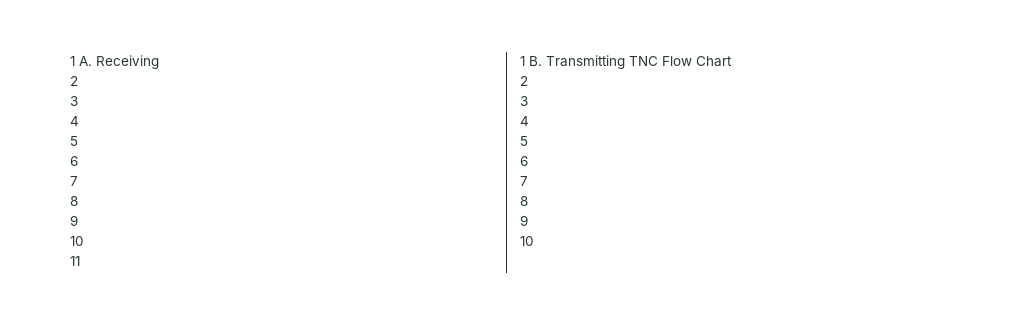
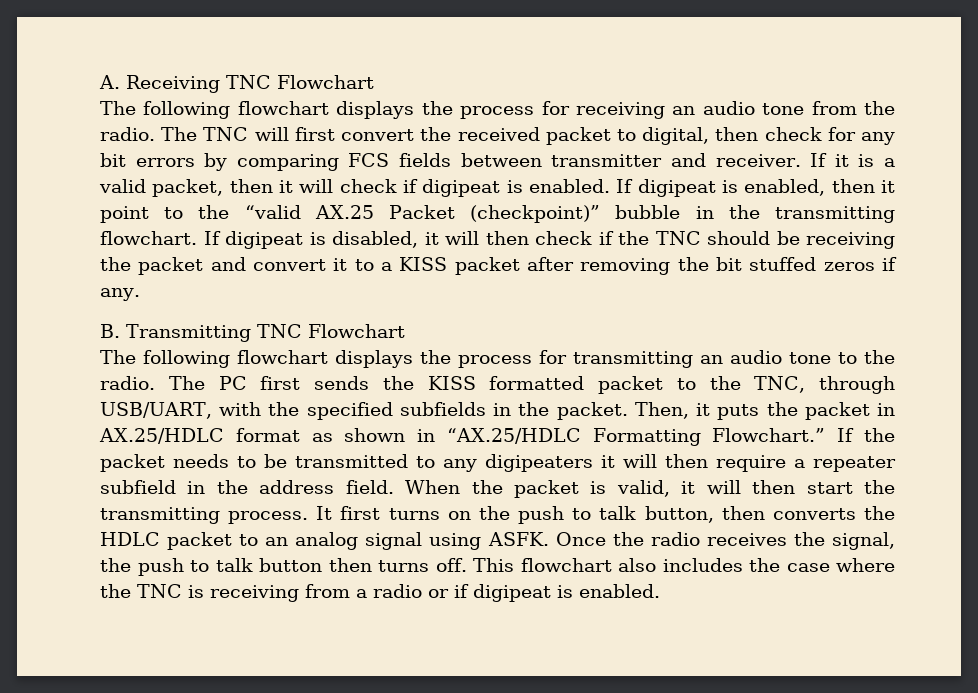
[70,56,75,66] 1 -> (99, 82) none
[70,76,78,86] [70,96,78,106] [70,116,79,126] [70,136,78,146] [70,156,78,166] [70,176,78,186] [70,196,78,206] [70,215,78,226] [70,236,84,246] [70,256,80,266] [520,55,732,69] [520,76,528,86] [520,96,528,106] [520,116,529,126] [520,136,528,146] [520,156,528,166] [520,176,528,186] [520,196,528,206] [520,215,528,226] [520,236,534,246] // 2 // 3 // 4 // 5 // 6 // 7 // 8 // 9 // 10 // 11 // 1 B. Transmitting TNC Flow Chart // 2 // 3 // 4 // 5 // 6 // 7 // 8 // 9 // 10 -> [226,75,374,89] [100,101,895,119] [100,127,895,145] [100,153,895,171] [99,179,896,197] [100,205,896,223] [100,231,895,249] [100,257,898,275] [100,288,140,301] [100,324,405,342] [100,350,895,368] [100,376,896,394] [100,402,896,420] [99,428,895,446] [100,454,896,472] [100,480,896,498] [100,506,895,524] [100,532,896,550] [100,558,895,576] [100,584,660,602] TNC Flowchart // The following flowchart displays the process for receiving an audio tone from the radio. The TNC will first convert the received packet to digital, then check for any bit errors by comparing FCS fields between transmitter and receiver. If it is a valid packet, then it will check if digipeat is enabled. If digipeat is enabled, then it point to the “valid AX.25 Packet (checkpoint)” bubble in the transmitting flowchart. If digipeat is disabled, it will then check if the TNC should be receiving the packet and convert it to a KISS packet after removing the bit stuffed zeros if any. // B. Transmitting TNC Flowchart // The following flowchart displays the process for transmitting an audio tone to the radio. The PC first sends the KISS formatted packet to the TNC, through USB/UART, with the specified subfields in the packet. Then, it puts the packet in AX.25/HDLC format as shown in “AX.25/HDLC Formatting Flowchart.” If the packet needs to be transmitted to any digipeaters it will then require a repeater subfield in the address field. When the packet is valid, it will then start the transmitting process. It first turns on the push to talk button, then converts the HDLC packet to an analog signal using ASFK. Once the radio receives the signal, the push to talk button then turns off. This flowchart also includes the case where the TNC is receiving from a radio or if digipeat is enabled.

